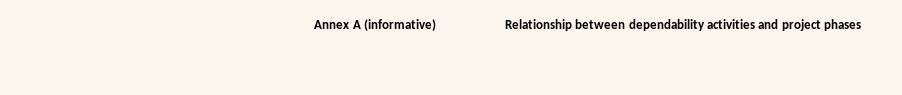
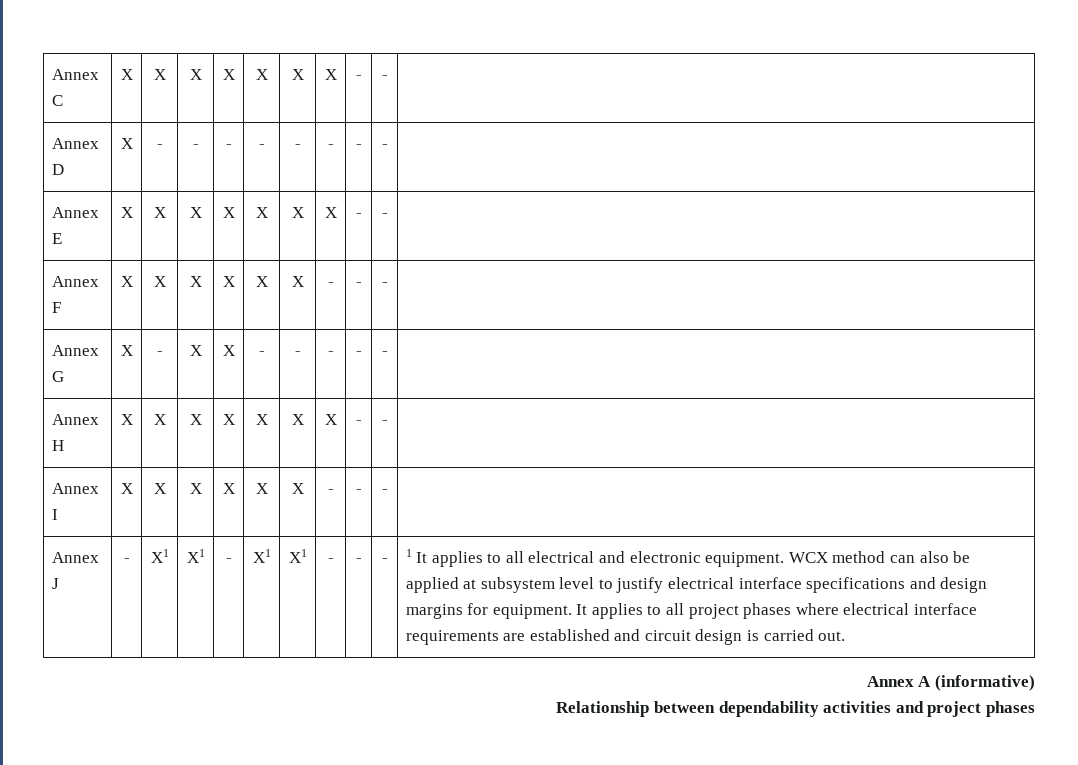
[314,20,350,29] Annex -> [51,69,99,80] [51,95,63,106] [120,69,133,80] [153,69,166,80] [189,69,202,80] [222,69,235,80] [255,69,268,80] [291,69,304,80] [324,69,337,80] [355,75,362,80] [381,75,388,80] [51,138,99,149] [51,164,64,175] [120,138,133,149] [156,144,163,149] [192,144,199,149] [225,144,232,149] [258,144,265,149] [294,144,301,149] [327,144,334,149] [355,144,362,149] [381,144,388,149] [51,207,99,218] [51,233,62,244] [120,207,133,218] [153,207,166,218] [189,207,202,218] [222,207,235,218] [255,207,268,218] [291,207,304,218] [324,207,337,218] [355,213,362,218] [381,213,388,218] [51,276,99,287] [51,302,61,313] [120,276,133,287] [153,276,166,287] [189,276,202,287] [222,276,235,287] [255,276,268,287] [291,276,304,287] [327,282,334,287] [355,282,362,287] [381,282,388,287] [51,345,99,356] [51,371,64,382] [120,345,133,356] [156,351,163,356] [189,345,202,356] [222,345,235,356] [258,351,265,356] [294,351,301,356] [327,351,334,356] [355,351,362,356] [381,351,388,356] [51,414,99,425] [51,440,64,451] [120,414,133,425] [153,414,166,425] [189,414,202,425] [222,414,235,425] [255,414,268,425] [291,414,304,425] [324,414,337,425] [355,420,362,425] [381,420,388,425] [51,483,99,494] [51,509,58,520] [120,483,133,494] [153,483,166,494] [189,483,202,494] [222,483,235,494] [255,483,268,494] [291,483,304,494] [327,489,334,494] [355,489,362,494] [381,489,388,494] [51,552,99,563] [51,578,59,589] [123,558,130,563] [150,549,169,563] [186,549,205,563] [225,558,232,563] [252,549,271,563] [288,549,307,563] [327,558,334,563] [355,558,362,563] [381,558,388,563] [405,549,971,567] [405,577,988,593] [405,603,978,619] [405,629,846,645] [866,676,914,687] Annex C | X | X | X | X | X | X | X | - | - | // Annex D | X | - | - | - | - | - | - | - | - | // Annex E | X | X | X | X | X | X | X | - | - | // Annex F | X | X | X | X | X | X | - | - | - | // Annex G | X | - | X | X | - | - | - | - | - | // Annex H | X | X | X | X | X | X | X | - | - | // Annex I | X | X | X | X | X | X | - | - | - | // Annex J | - | X1 | X1 | - | X1 | X1 | - | - | - | 1 It applies to all electrical and electronic equipment. WCX method can also be applied at subsystem level to justify electrical interface specifications and design margins for equipment. It applies to all project phases where electrical interface requirements are established and circuit design is carried out. // Annex

